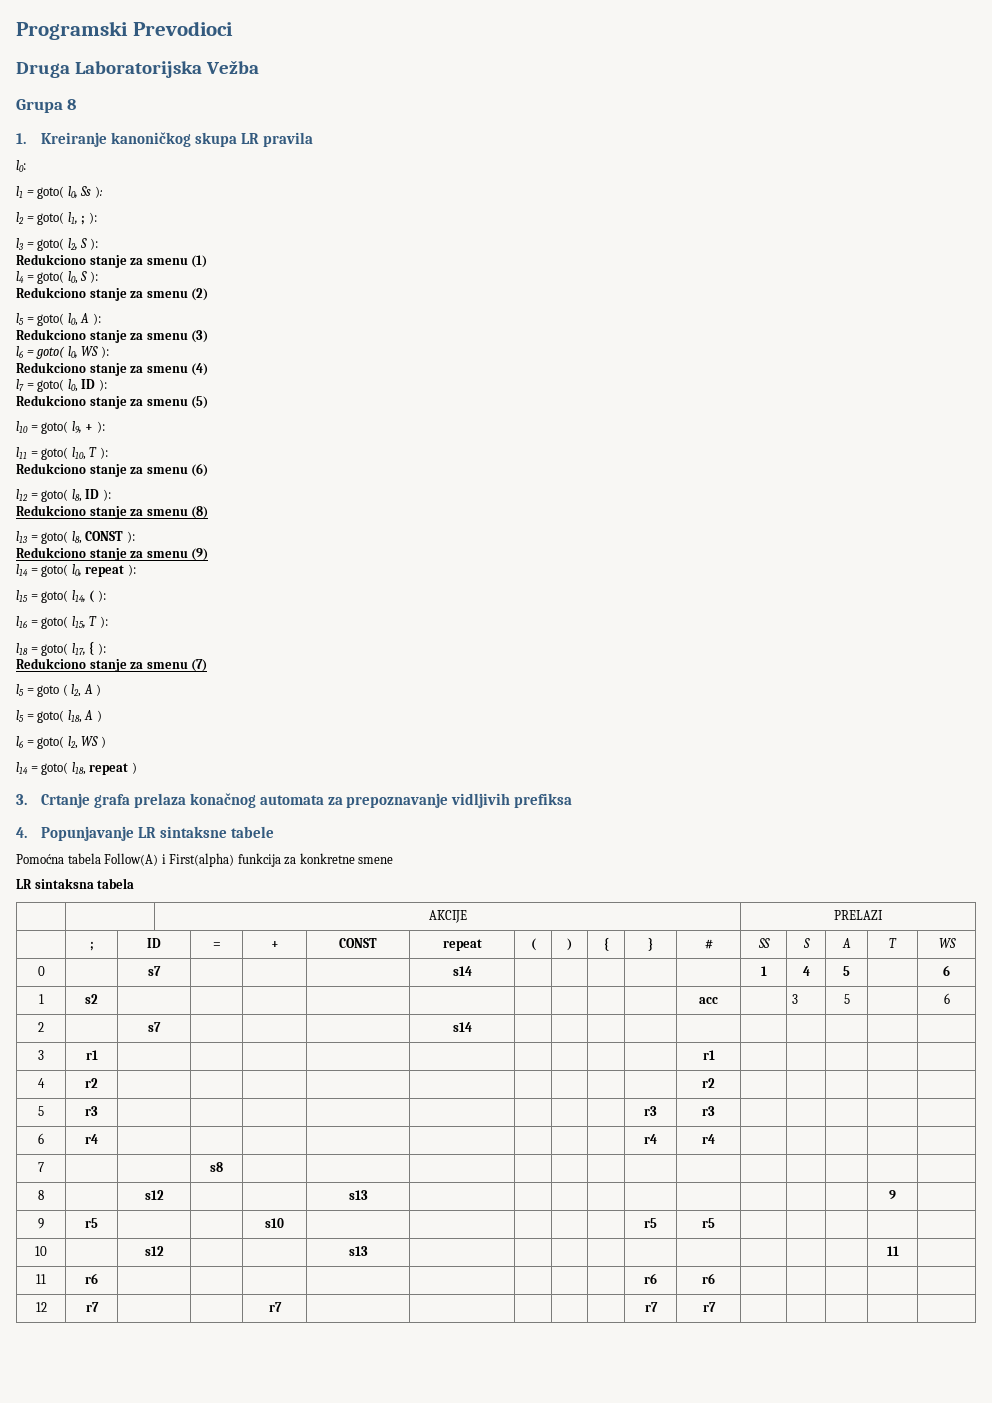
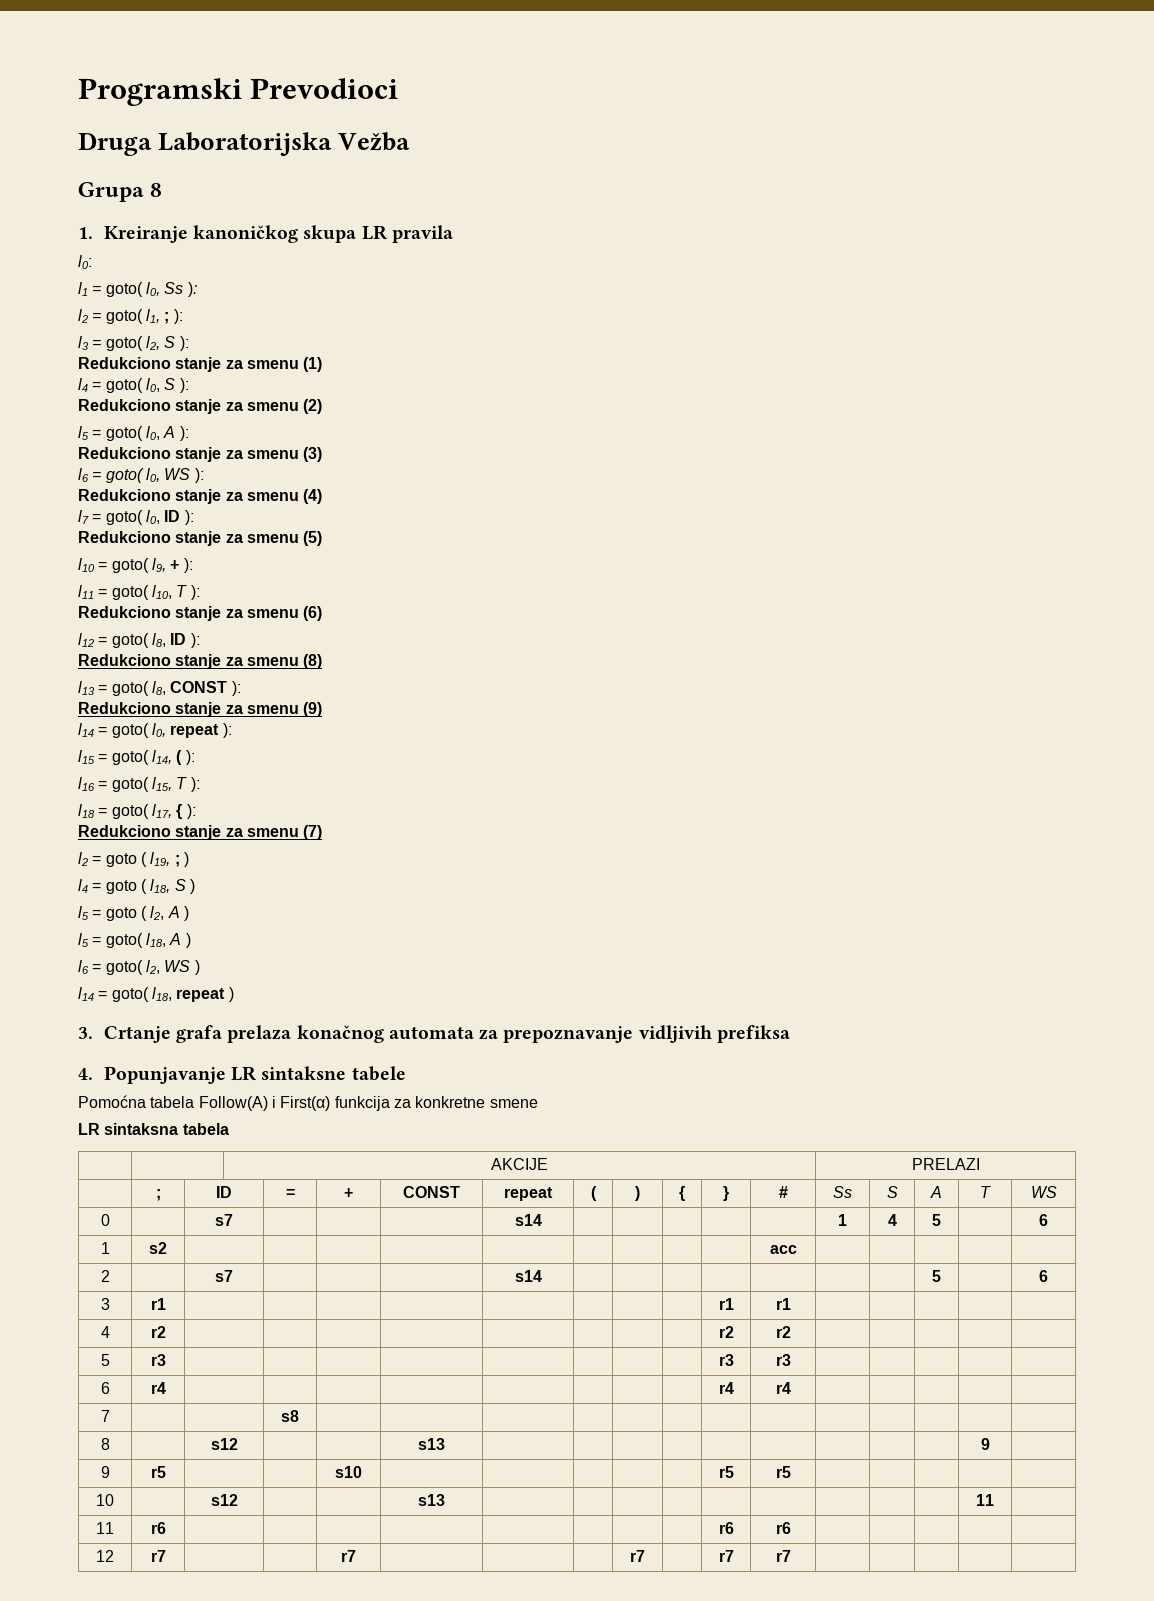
(208, 665) none -> [78,852,189,867] [78,879,195,894] // l2 = goto ( l19, ; ) // l4 = goto ( l18, S )
[169,853,235,867] First(alpha) -> [280,1096,331,1111] First(α)
[757,938,770,948] SS -> [833,1186,852,1198] Ss
[791,994,798,1004] [843,994,850,1004] [943,993,950,1004] 3 | 5 | | 6 -> (797, 1249) | | |
(472, 1027) | | -> [932,1270,941,1282] [1039,1270,1048,1282] 5 | | 6
(98, 1055) none -> [718,1298,734,1310] r1
(98, 1083) none -> [718,1326,734,1338] r2
(282, 1307) none -> [630,1550,645,1562] r7

